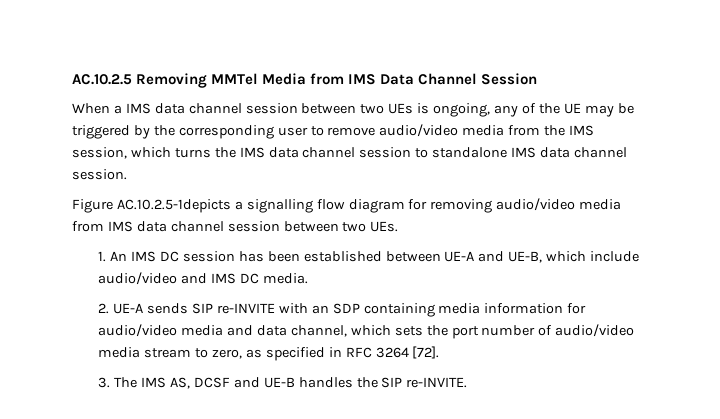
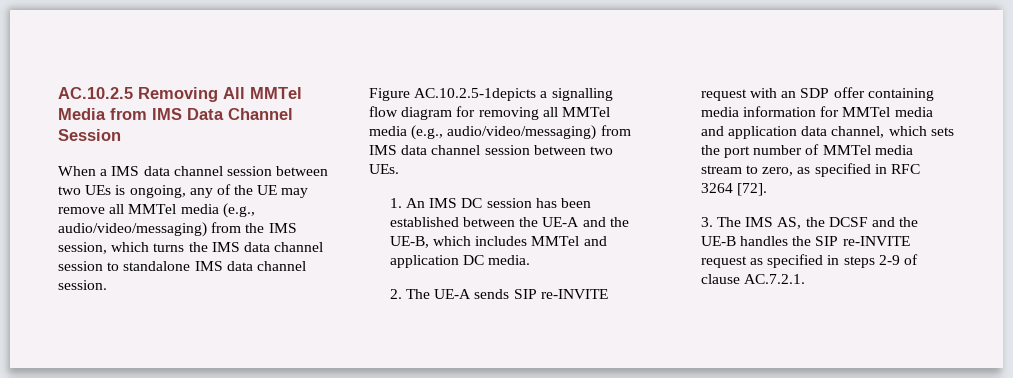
(208, 80) none -> [223,87,245,99] All
[617,103,634,114] [72,124,505,139] be triggered by the corresponding user to remove audio/video media -> [58,203,255,218] [58,222,207,237] remove all MMTel media (e.g., audio/video/messaging)
[496,198,622,211] audio/video media -> [542,107,610,117] [369,125,597,140] all MMTel media (e.g., audio/video/messaging)
(441, 256) none -> [519,217,539,227] the
(505, 256) none -> [609,217,629,227] the
[590,251,640,262] [98,272,237,285] include audio/video and IMS -> [475,236,607,246] [389,255,459,268] includes MMTel and application
(110, 308) none -> [406,289,431,299] The
(275, 308) none -> [700,89,747,101] request
(360, 308) none -> [833,87,865,98] offer
[98,324,178,337] audio/video -> [842,107,891,117] MMTel
(254, 330) none -> [728,126,798,139] application
[555,324,635,337] audio/video -> [822,145,871,155] MMTel
(190, 383) none -> [805,217,825,227] the
(260, 382) none -> [899,217,919,227] the
[406,377,468,388] re-INVITE. -> [842,236,910,246] [700,254,918,268] [700,274,806,284] re-INVITE request as specified in steps 2-9 of clause AC.7.2.1.

